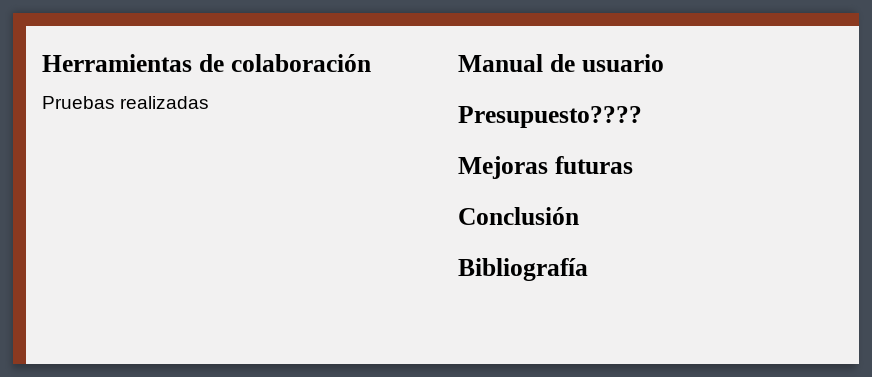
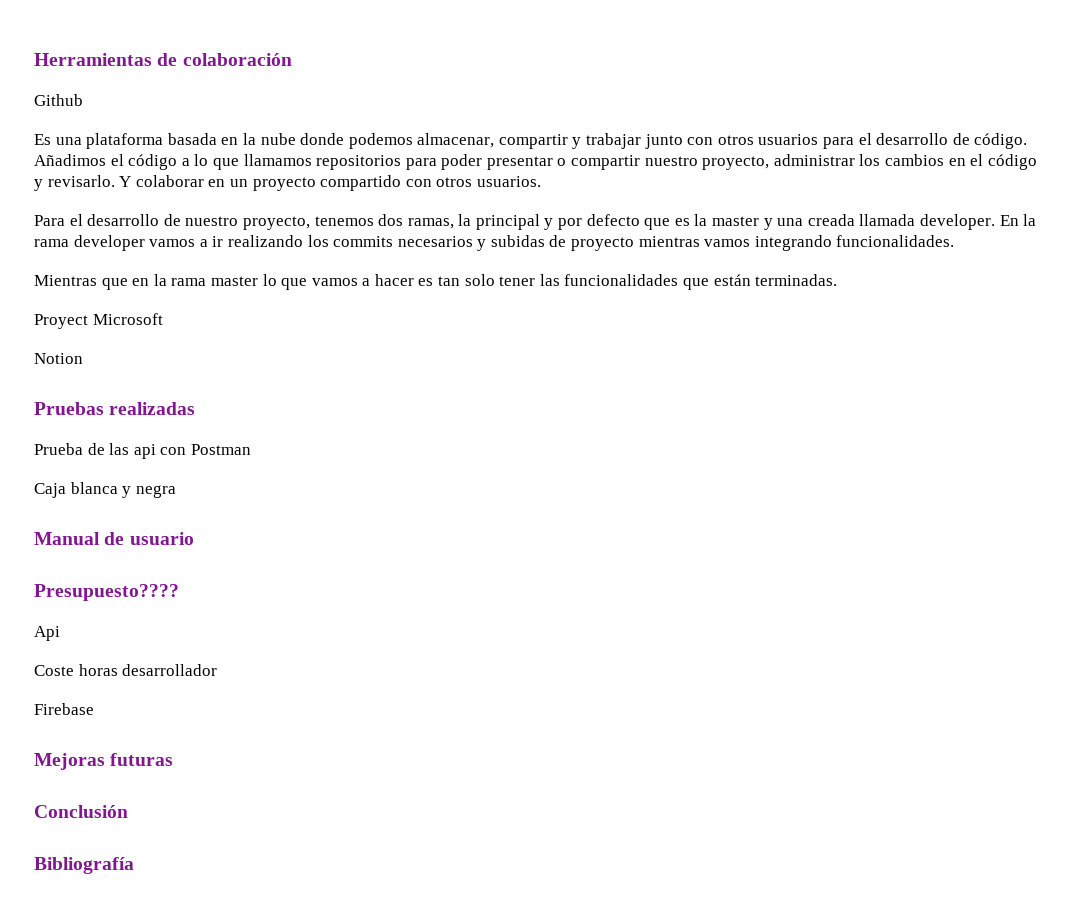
[42,96,210,109] Pruebas realizadas -> [34,94,83,106] [34,133,1028,149] [34,154,1037,170] [34,175,541,191] [34,214,1037,230] [34,235,955,251] [34,274,838,290] [34,313,163,329] [34,353,83,364] [34,402,196,415] [34,443,251,459] [34,482,176,498] Github // Es una plataforma basada en la nube donde podemos almacenar, compartir y trabajar junto con otros usuarios para el desarrollo de código. Añadimos el código a lo que llamamos repositorios para poder presentar o compartir nuestro proyecto, administrar los cambios en el código y revisarlo. Y colaborar en un proyecto compartido con otros usuarios. // Para el desarrollo de nuestro proyecto, tenemos dos ramas, la principal y por defecto que es la master y una creada llamada developer. En la rama developer vamos a ir realizando los commits necesarios y subidas de proyecto mientras vamos integrando funcionalidades. // Mientras que en la rama master lo que vamos a hacer es tan solo tener las funcionalidades que están terminadas. // Proyect Microsoft // Notion // Pruebas realizadas // Prueba de las api con Postman // Caja blanca y negra
(642, 117) none -> [34,626,60,641] [34,664,218,676] [34,703,94,715] // Api // Coste horas desarrollador // Firebase

